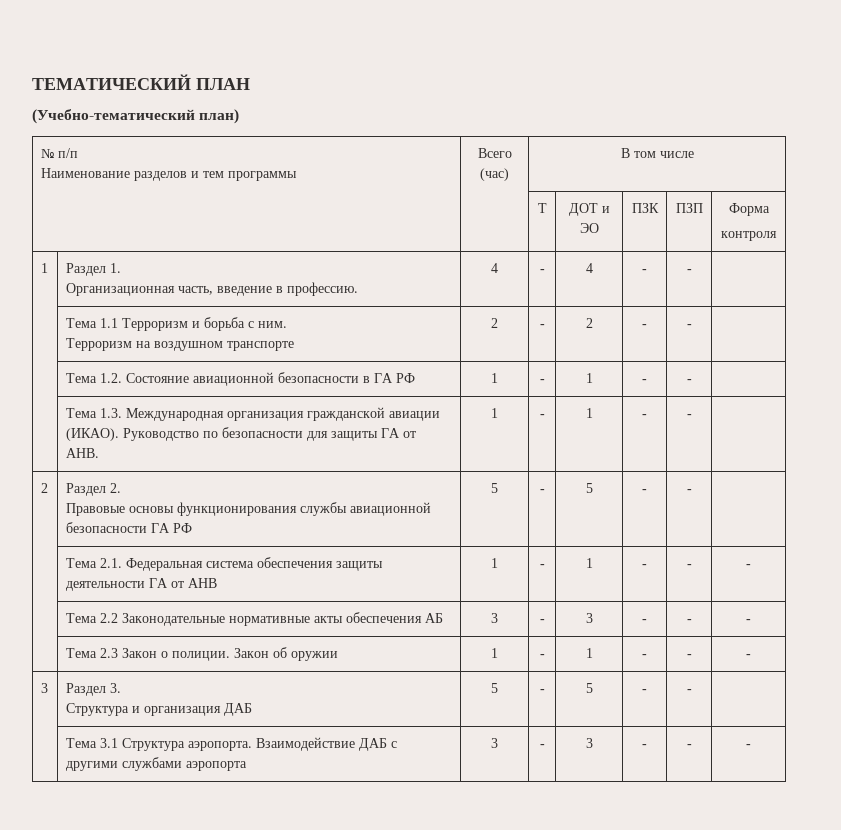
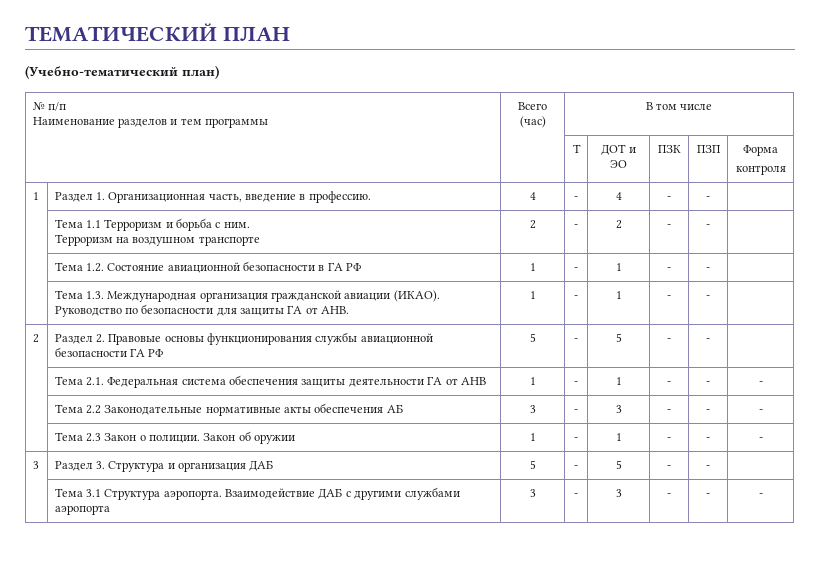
(121, 268) // -> (105, 196) none
(121, 488) // -> (105, 338) none
(121, 688) // -> (105, 465) none

